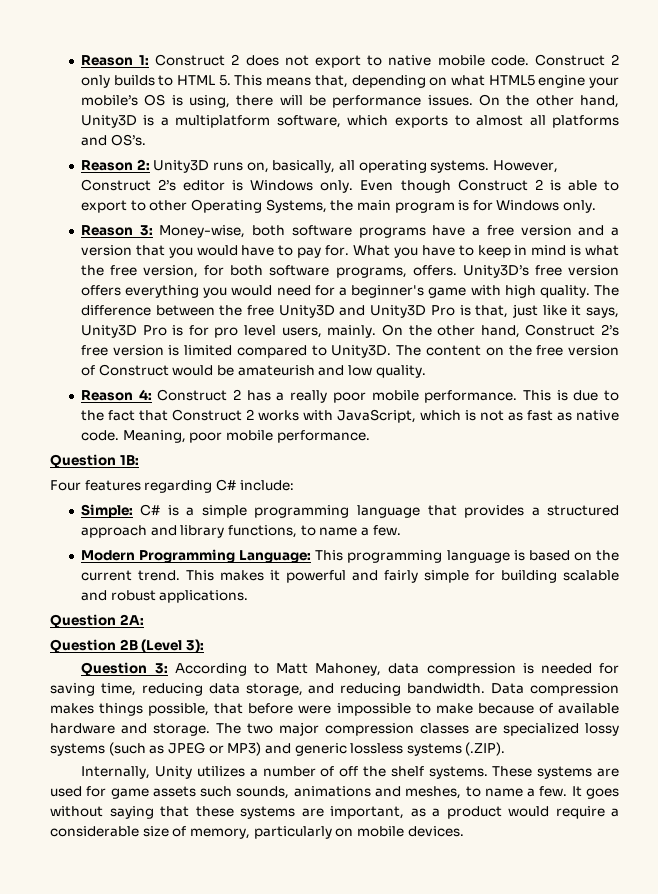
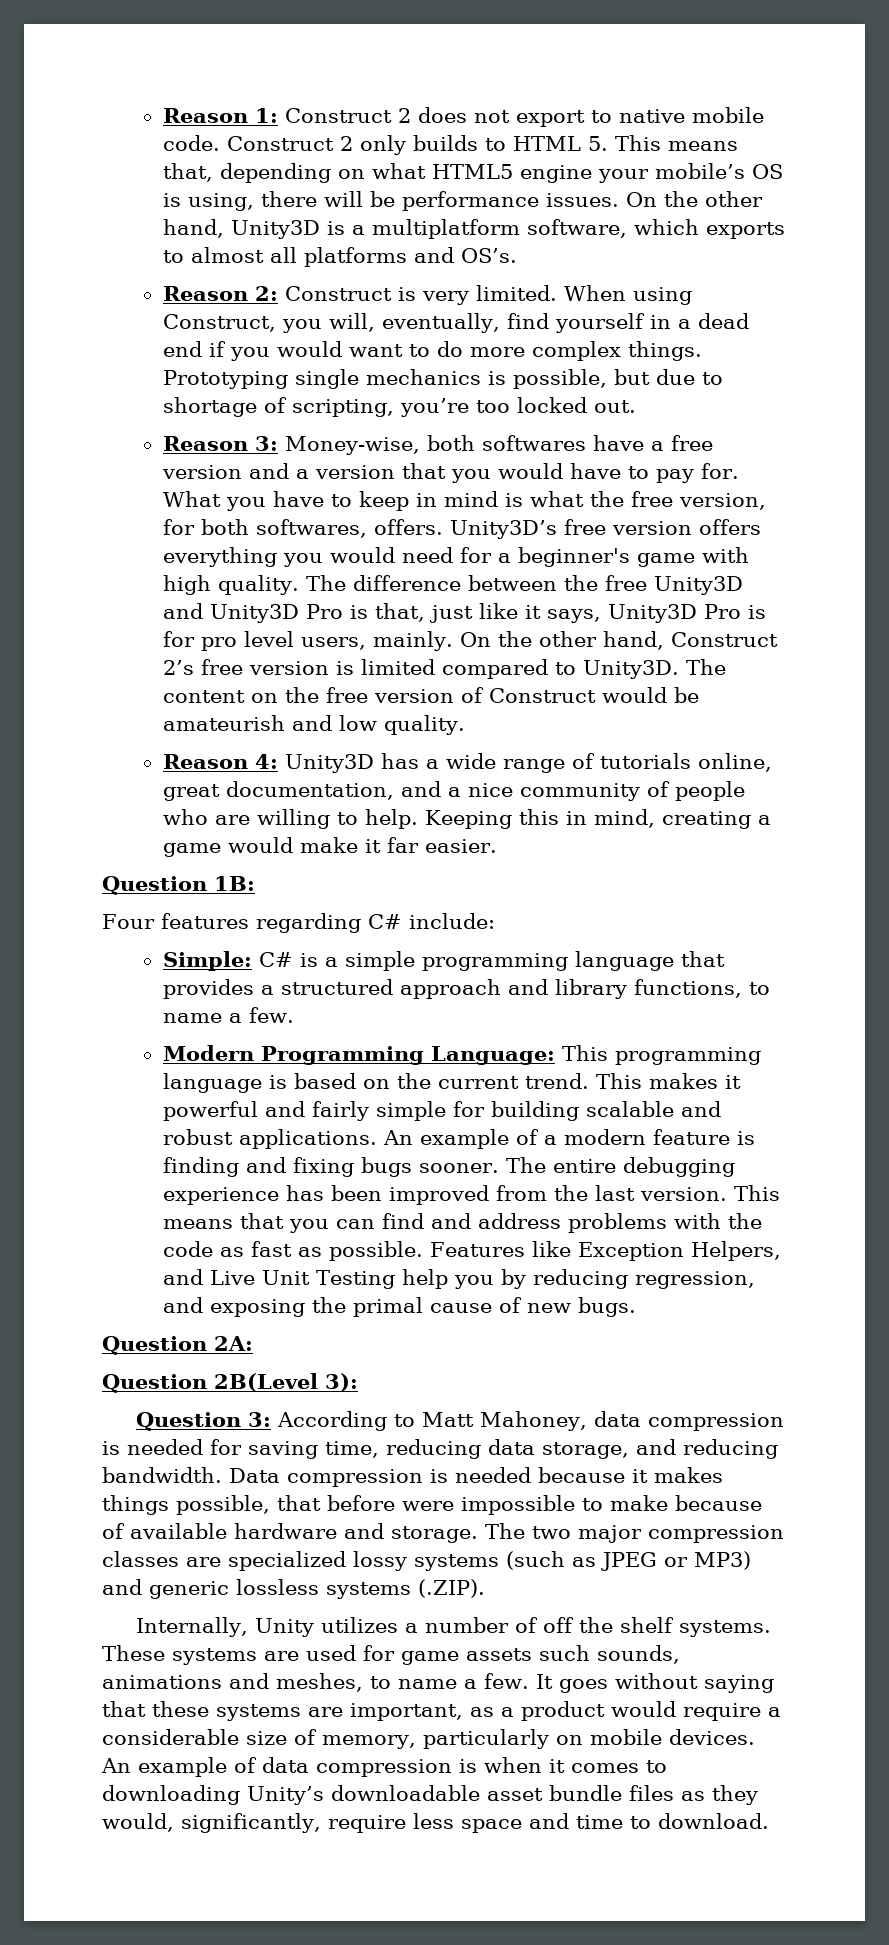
[153,160,558,173] [80,179,619,193] [80,199,597,213] Unity3D runs on, basically, all operating systems. However, Construct 2’s editor is Windows only. Even though Construct 2 is able to export to other Operating Systems, the main program is for Windows only. -> [284,285,692,305] [162,313,749,333] [162,341,702,361] [162,369,723,389] [162,397,636,417] Construct is very limited. When using Construct, you will, eventually, find yourself in a dead end if you would want to do more complex things. Prototyping single mechanics is possible, but due to shortage of scripting, you’re too locked out.
[291,225,426,238] software programs -> [481,435,586,451] softwares
[269,265,407,278] software programs, -> [255,519,367,538] softwares,
[157,389,620,403] [80,409,619,423] [80,430,370,443] Construct 2 has a really poor mobile performance. This is due to the fact that Construct 2 works with JavaScript, which is not as fast as native code. Meaning, poor mobile performance. -> [284,753,772,773] [162,781,745,801] [162,809,771,829] [162,837,497,857] Unity3D has a wide range of tutorials online, great documentation, and a nice community of people who are willing to help. Keeping this in mind, creating a game would make it far easier.
(249, 596) none -> [382,1129,755,1149] [162,1157,735,1177] [162,1185,780,1205] [162,1213,762,1233] [162,1241,781,1261] [162,1269,755,1289] [162,1297,636,1317] An example of a modern feature is finding and fixing bugs sooner. The entire debugging experience has been improved from the last version. This means that you can find and address problems with the code as fast as possible. Features like Exception Helpers, and Live Unit Testing help you by reducing regression, and exposing the primal cause of new bugs.
[119,639,183,653] 2B (Level -> [214,1373,318,1392] 2B(Level
(620, 689) none -> [430,1467,648,1483] is needed because it
(464, 831) none -> [101,1757,667,1777] [102,1785,758,1805] [102,1813,769,1833] An example of data compression is when it comes to downloading Unity’s downloadable asset bundle files as they would, significantly, require less space and time to download.

